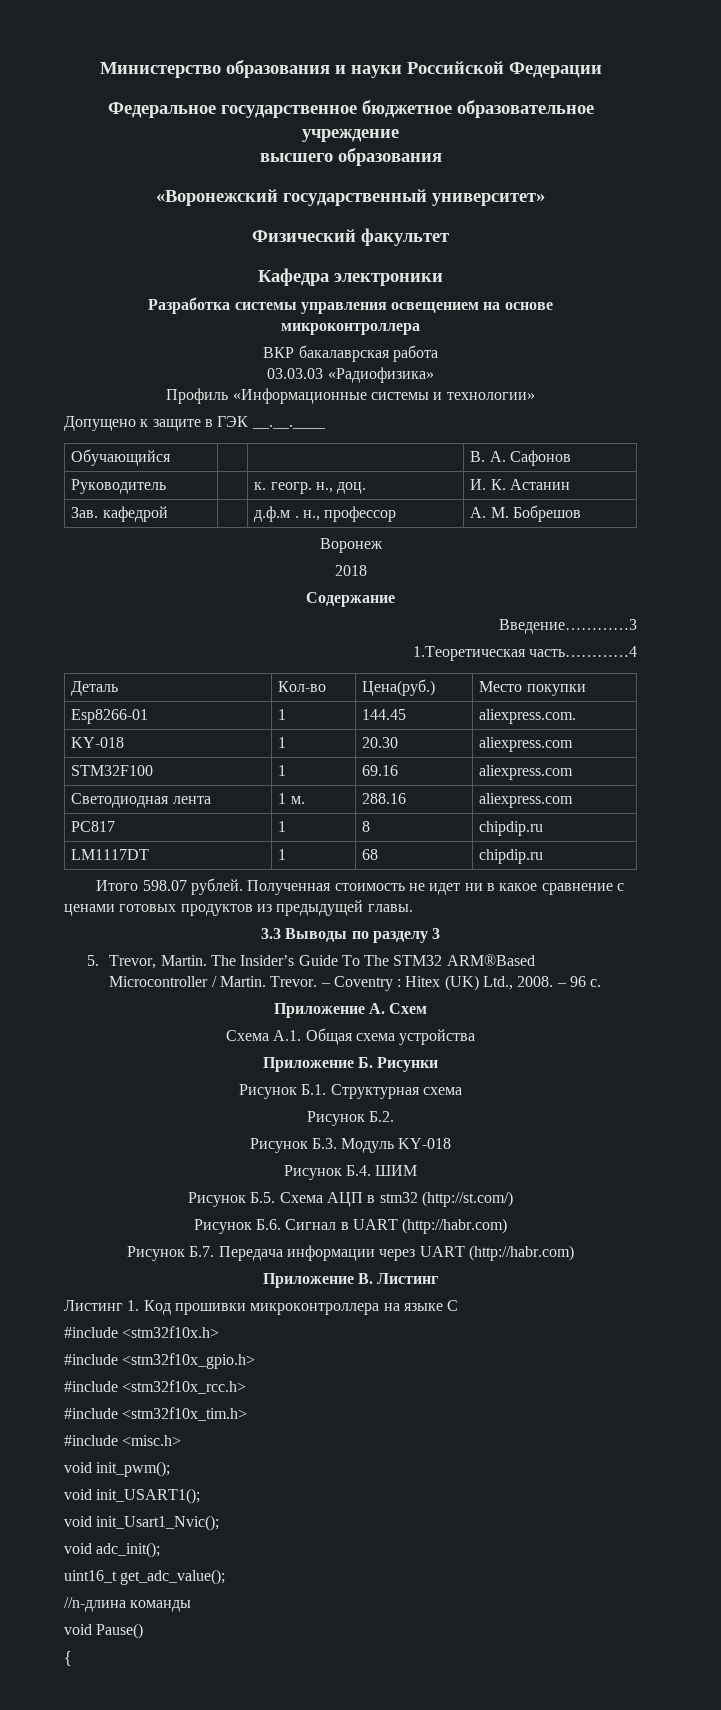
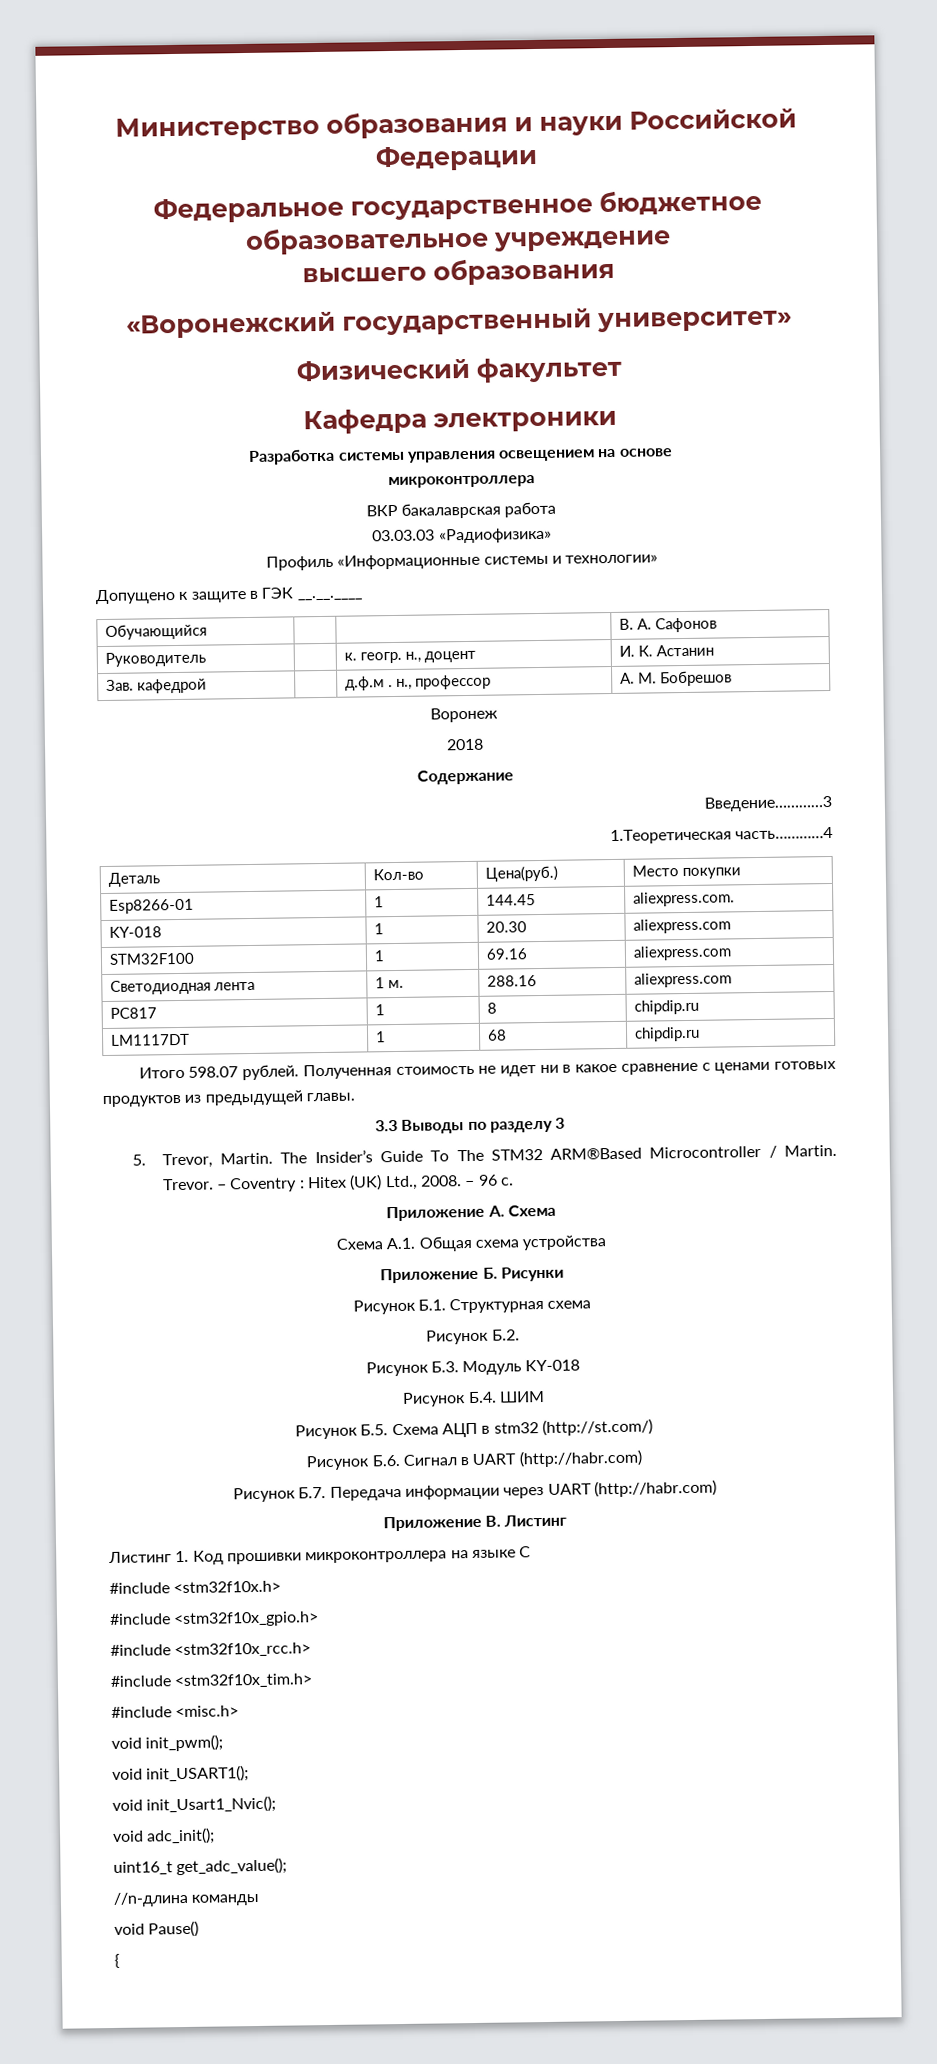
[337,482,367,494] доц. -> [423,650,476,663] доцент
[389,1003,428,1014] Схем -> [507,1204,556,1217] Схема

